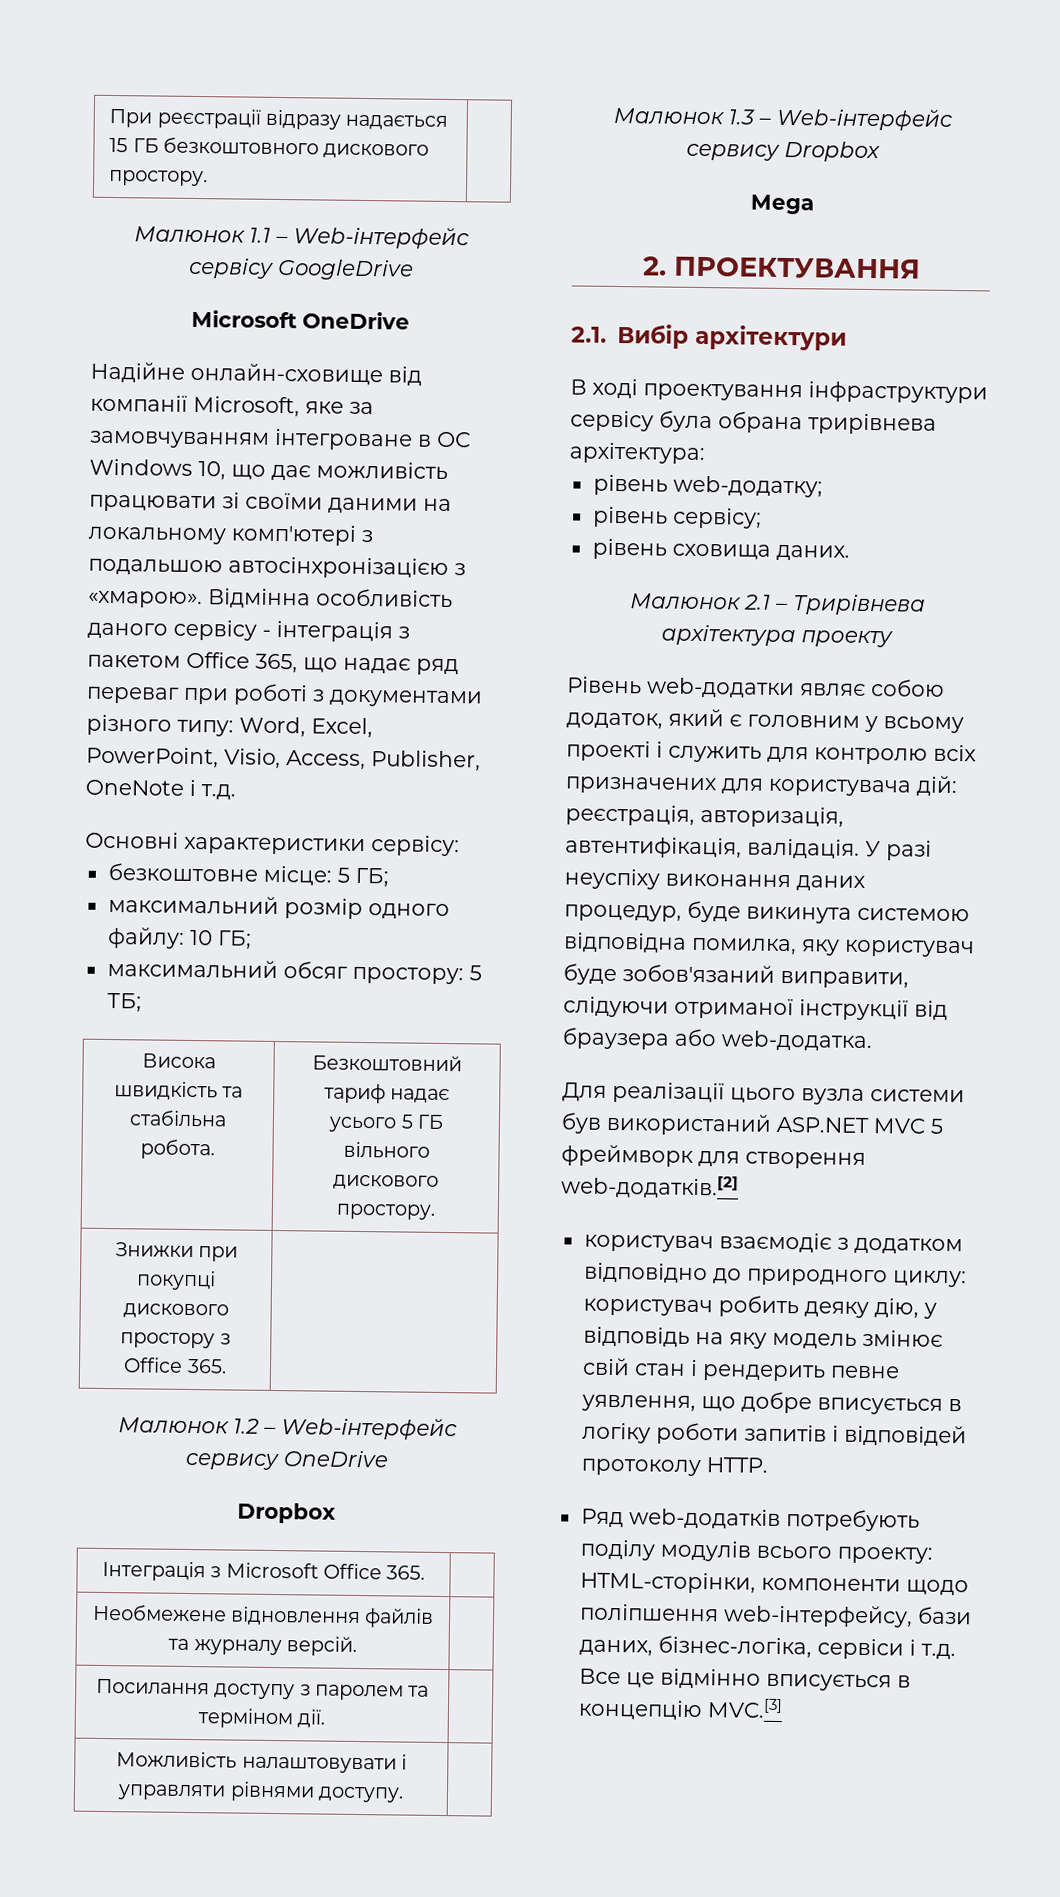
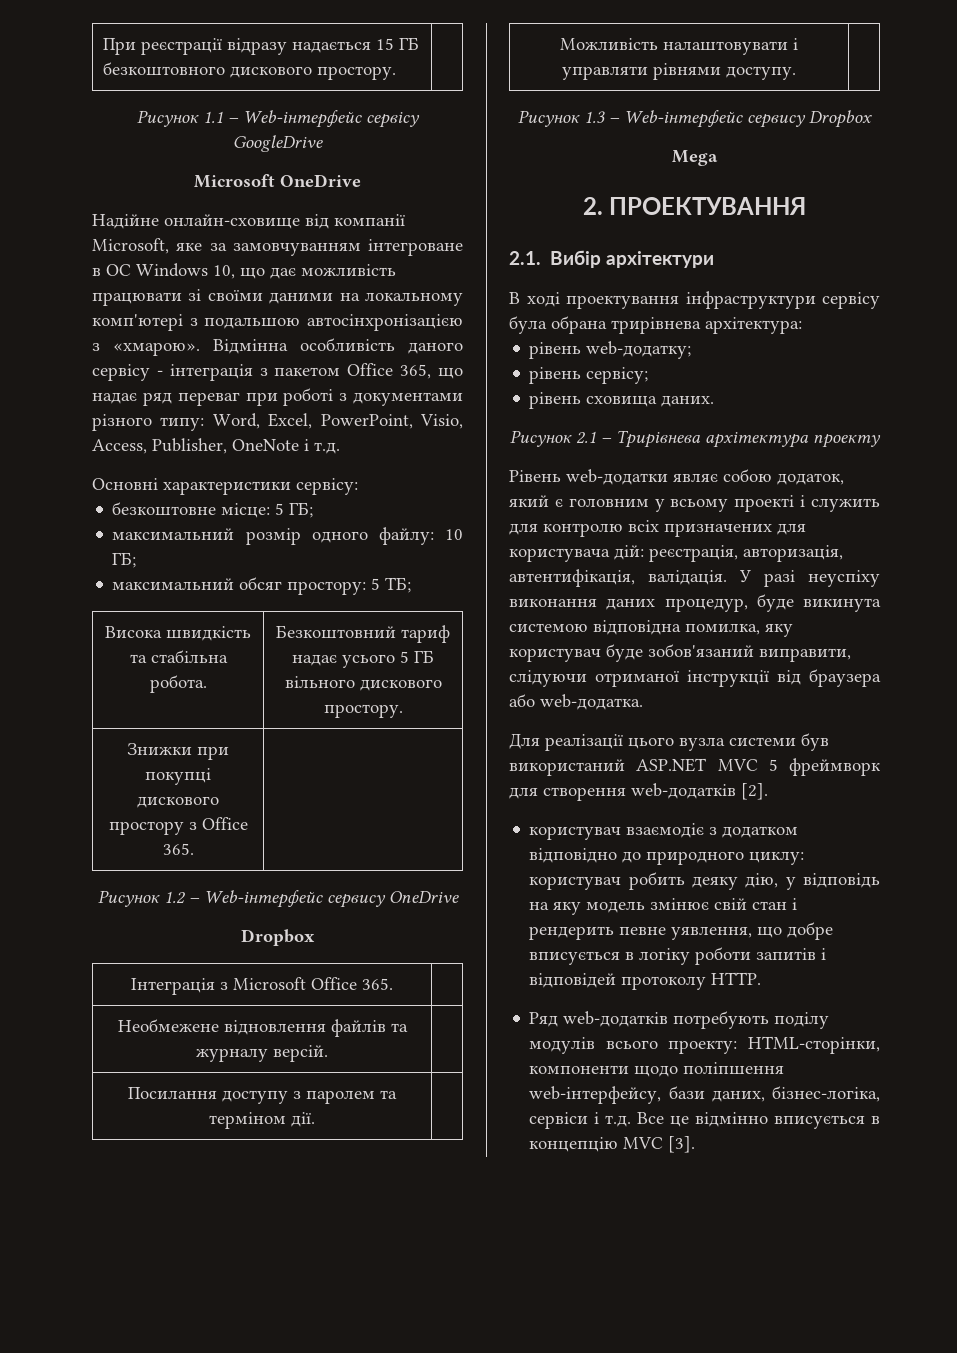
[134,226,246,243] Малюнок -> [137,110,199,127] Рисунок
[118,1417,230,1434] Малюнок -> [97,890,160,907] Рисунок
[613,107,725,125] Малюнок -> [518,110,580,127] Рисунок
[629,593,742,610] Малюнок -> [510,430,572,447] Рисунок
[561,1174,739,1199] web-додатків.[2] -> [631,783,768,800] web-додатків [2].
[706,1698,783,1719] MVC.[3] -> [623,1136,696,1153] MVC [3].

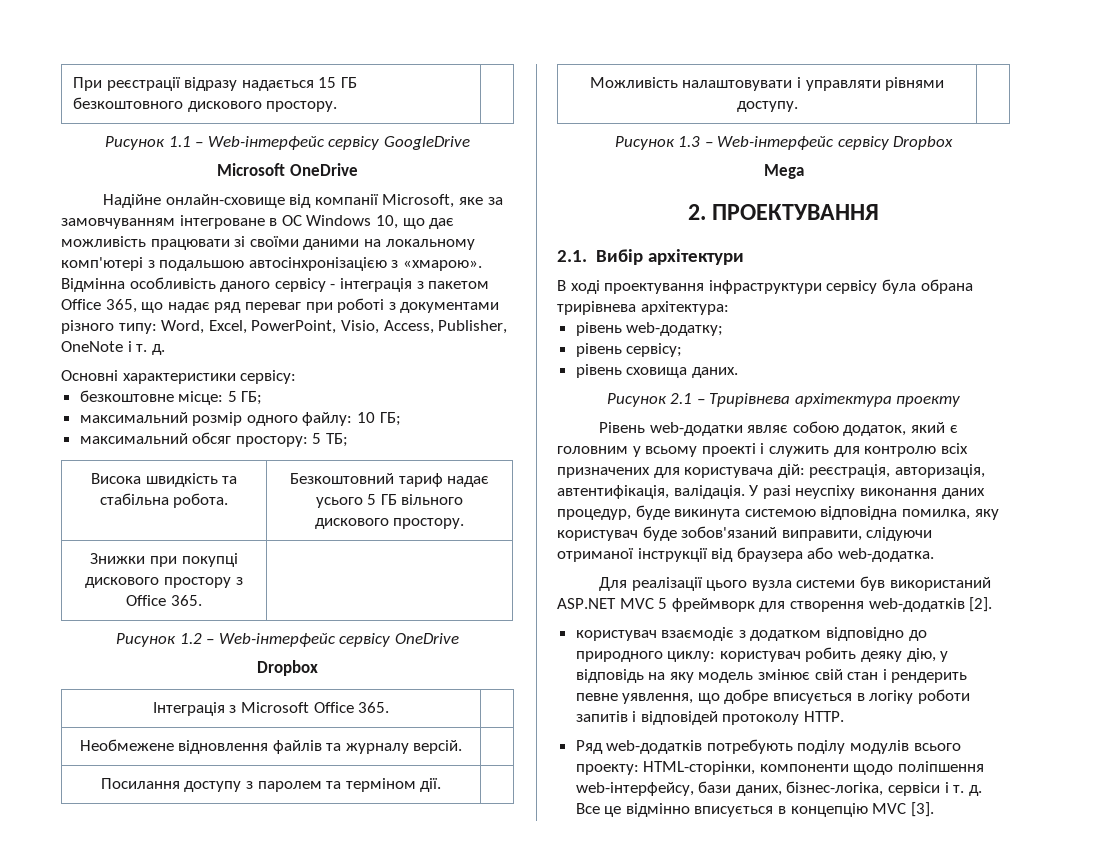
[314,442,340,454] т.д. -> [136,344,165,355] т. д.
[326,894,386,908] сервису -> [339,633,391,647] сервісу
[747,114,806,128] сервису -> [837,136,889,150] сервісу
[605,1115,632,1127] т.д. -> [953,785,982,796] т. д.

